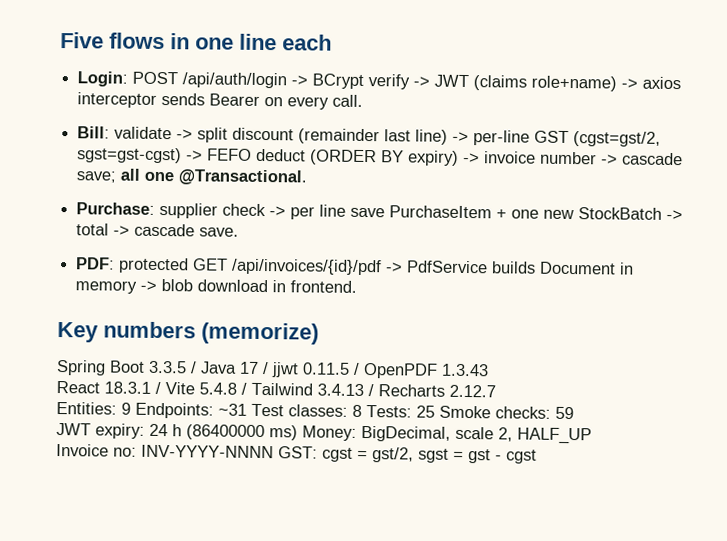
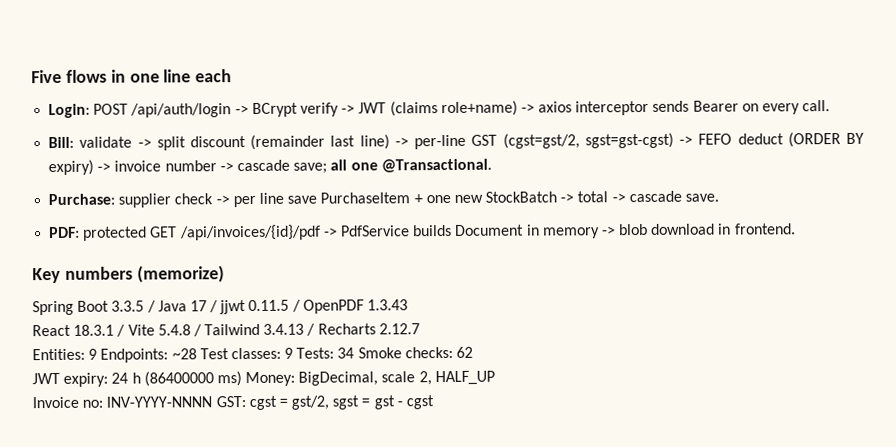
[218,403,247,416] ~31 -> [171,348,197,360] ~28
[352,404,435,418] 8 Tests: 25 -> [284,347,355,359] 9 Tests: 34
[555,406,574,420] 59 -> [456,346,474,358] 62

